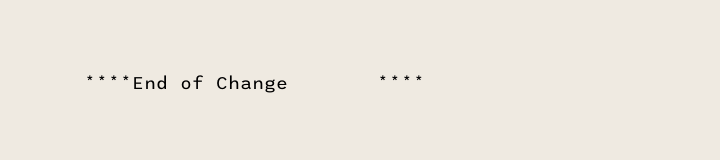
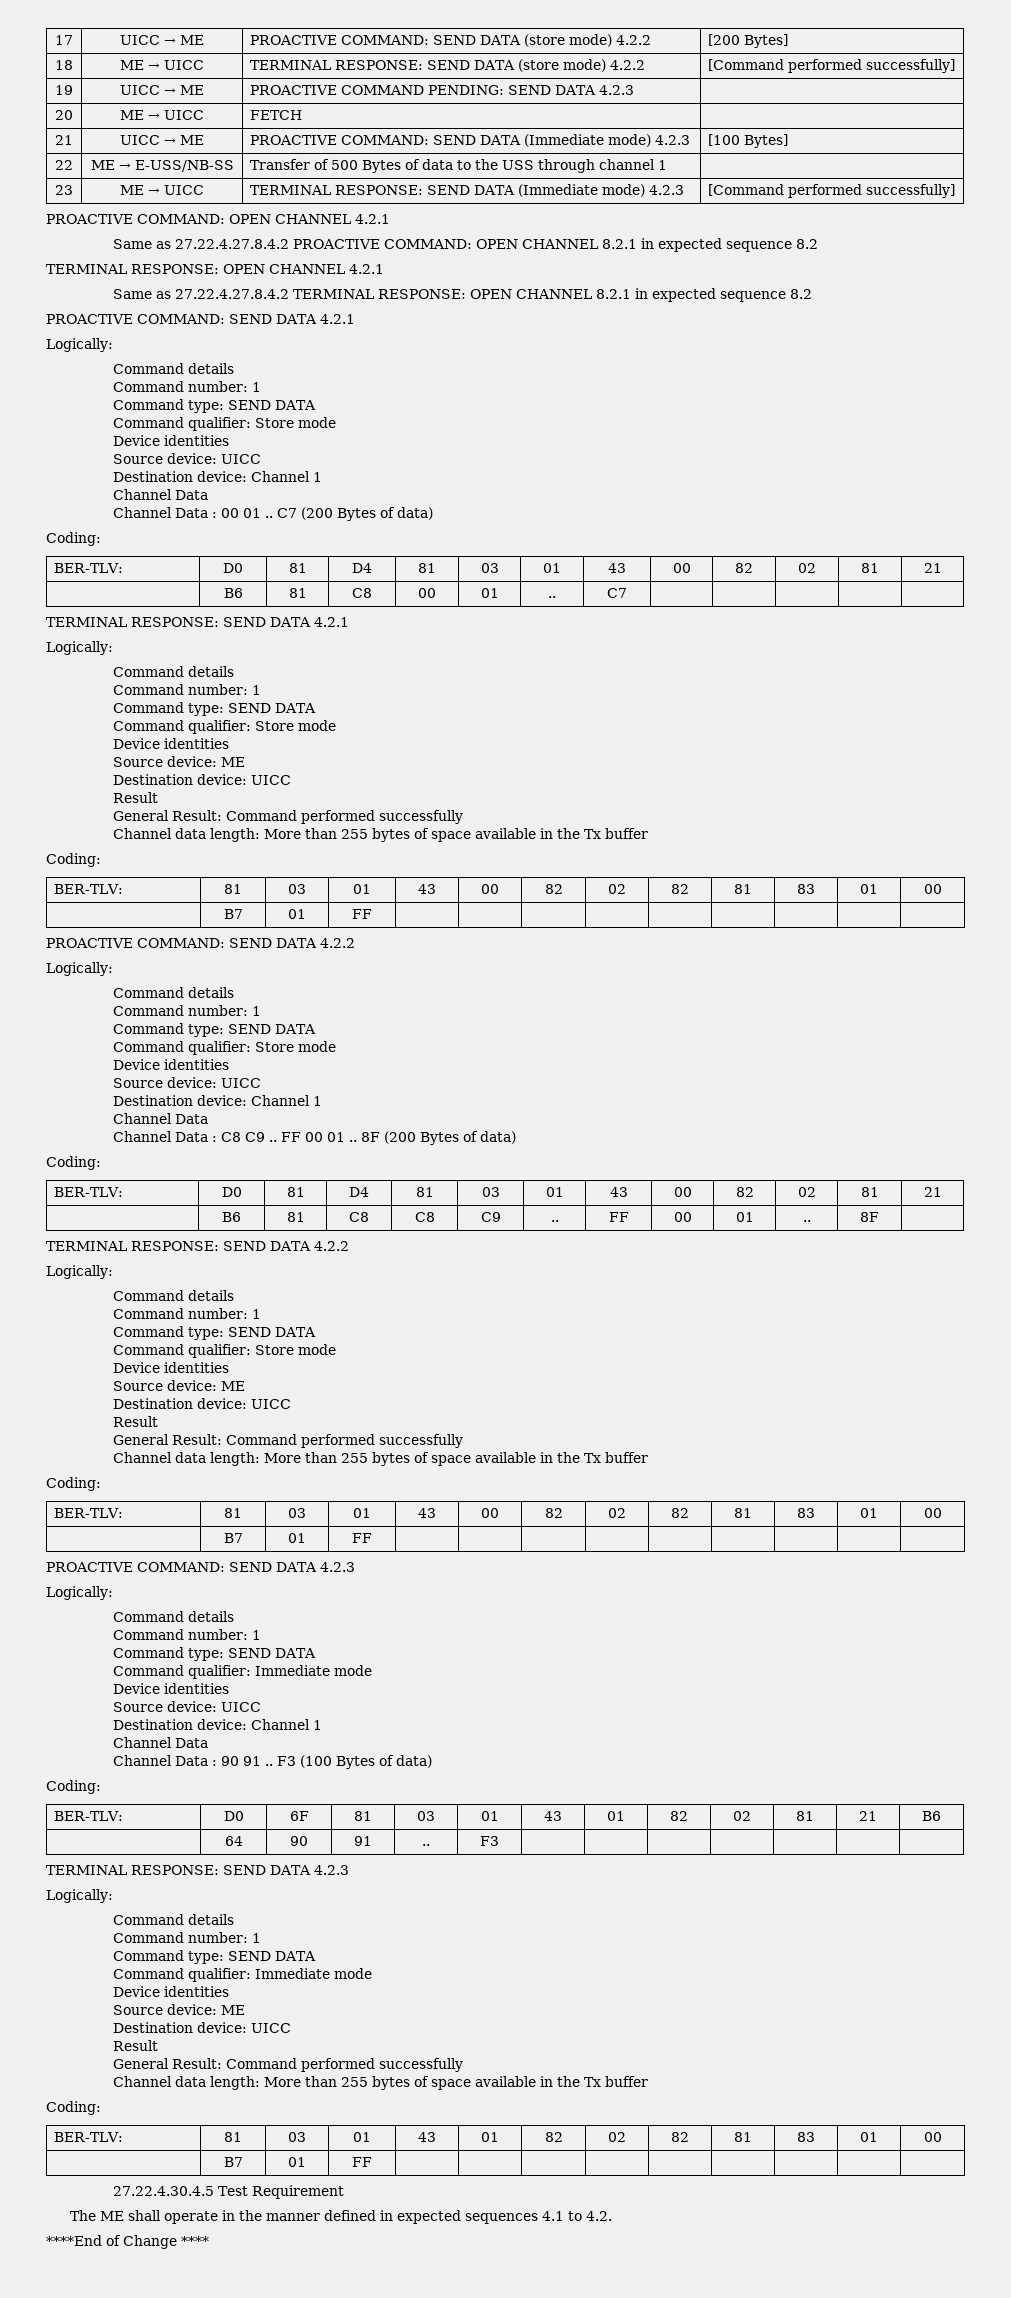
(84, 82) none -> [55,35,73,45] [120,35,204,45] [250,34,652,47] [708,34,789,48] [55,60,73,70] [120,60,204,70] [250,59,646,72] [708,59,956,73] [55,85,73,95] [120,85,204,95] [250,85,635,95] [55,110,73,120] [120,110,204,120] [250,110,303,120] [55,135,73,145] [120,135,204,145] [250,134,691,147] [708,134,789,148] [55,160,73,170] [90,160,234,172] [250,159,668,173] [55,185,73,195] [120,185,204,195] [250,184,685,197] [708,184,956,198] [46,214,390,224] [113,238,819,252] [46,264,384,274] [113,288,813,302] [46,314,355,324] [46,338,113,352] [113,363,235,374] [113,381,262,392] [113,399,317,413] [113,417,337,431] [113,435,230,446] [113,453,262,464] [113,471,323,482] [113,489,209,500] [113,507,434,521] [46,532,101,546] [54,563,124,573] [223,563,243,573] [288,563,307,573] [352,563,372,573] [418,563,436,573] [480,563,499,573] [543,563,561,573] [608,563,626,573] [672,563,691,573] [735,563,753,573] [798,563,816,573] [861,563,879,573] [923,563,942,573] [223,588,243,598] [288,588,307,598] [352,588,372,598] [418,588,436,598] [480,588,499,598] [548,596,556,598] [607,588,627,598] [46,617,349,627] [46,641,113,655] [113,666,235,677] [113,684,262,695] [113,702,317,716] [113,720,337,734] [113,738,230,749] [113,756,246,767] [113,774,292,785] [113,792,159,803] [113,810,464,824] [113,828,649,842] [46,853,101,867] [54,884,124,894] [224,884,242,894] [288,884,306,894] [353,884,371,894] [418,884,436,894] [481,884,499,894] [544,884,563,894] [608,884,626,894] [671,884,689,894] [734,884,752,894] [797,884,815,894] [860,884,878,894] [923,884,942,894] [223,909,243,919] [288,909,306,919] [352,909,372,919] [46,938,355,948] [46,962,113,976] [113,987,235,998] [113,1005,262,1016] [113,1023,317,1037] [113,1041,337,1055] [113,1059,230,1070] [113,1077,262,1088] [113,1095,323,1106] [113,1113,209,1124] [113,1131,517,1145] [46,1156,101,1170] [54,1187,124,1197] [221,1187,242,1197] [286,1187,305,1197] [349,1187,369,1197] [415,1187,434,1197] [481,1187,500,1197] [545,1187,564,1197] [609,1187,628,1197] [673,1187,692,1197] [735,1187,754,1197] [797,1187,816,1197] [860,1187,879,1197] [923,1187,942,1197] [222,1212,241,1222] [286,1212,305,1222] [349,1212,369,1222] [414,1212,435,1222] [480,1212,501,1222] [550,1220,559,1222] [608,1212,629,1222] [673,1212,692,1222] [735,1212,754,1222] [802,1220,811,1222] [860,1212,879,1222] [46,1241,349,1251] [46,1265,113,1279] [113,1290,235,1301] [113,1308,262,1319] [113,1326,317,1340] [113,1344,337,1358] [113,1362,230,1373] [113,1380,246,1391] [113,1398,292,1409] [113,1416,159,1427] [113,1434,464,1448] [113,1452,649,1466] [46,1477,101,1491] [54,1508,124,1518] [224,1508,242,1518] [288,1508,306,1518] [353,1508,371,1518] [418,1508,436,1518] [481,1508,499,1518] [544,1508,563,1518] [608,1508,626,1518] [671,1508,689,1518] [734,1508,752,1518] [797,1508,815,1518] [860,1508,878,1518] [923,1508,942,1518] [223,1533,243,1543] [288,1533,306,1543] [352,1533,372,1543] [46,1562,355,1572] [46,1586,113,1600] [113,1611,235,1622] [113,1629,262,1640] [113,1647,317,1661] [113,1665,373,1679] [113,1683,230,1694] [113,1701,262,1712] [113,1719,323,1730] [113,1737,209,1748] [113,1755,433,1769] [46,1780,101,1794] [54,1811,124,1821] [223,1811,244,1821] [289,1811,309,1821] [354,1811,372,1821] [417,1811,435,1821] [480,1811,499,1821] [544,1811,562,1821] [607,1811,625,1821] [670,1811,688,1821] [733,1811,751,1821] [796,1811,814,1821] [859,1811,877,1821] [922,1811,941,1821] [224,1836,243,1846] [290,1836,308,1846] [354,1836,372,1846] [422,1844,430,1846] [480,1836,499,1846] [46,1865,349,1875] [46,1889,113,1903] [113,1914,235,1925] [113,1932,262,1943] [113,1950,317,1964] [113,1968,373,1982] [113,1986,230,1997] [113,2004,246,2015] [113,2022,292,2033] [113,2040,159,2051] [113,2058,464,2072] [113,2076,649,2090] [46,2101,101,2115] [54,2132,124,2142] [224,2132,242,2142] [288,2132,306,2142] [353,2132,371,2142] [418,2132,436,2142] [481,2132,499,2142] [544,2132,563,2142] [608,2132,626,2142] [671,2132,689,2142] [734,2132,752,2142] [797,2132,815,2142] [860,2132,878,2142] [923,2132,942,2142] [223,2157,243,2167] [288,2157,306,2167] [352,2157,372,2167] [113,2185,345,2199] [70,2210,613,2224] 17 | UICC → ME | PROACTIVE COMMAND: SEND DATA (store mode) 4.2.2 | [200 Bytes] // 18 | ME → UICC | TERMINAL RESPONSE: SEND DATA (store mode) 4.2.2 | [Command performed successfully] // 19 | UICC → ME | PROACTIVE COMMAND PENDING: SEND DATA 4.2.3 | // 20 | ME → UICC | FETCH | // 21 | UICC → ME | PROACTIVE COMMAND: SEND DATA (Immediate mode) 4.2.3 | [100 Bytes] // 22 | ME → E-USS/NB-SS | Transfer of 500 Bytes of data to the USS through channel 1 | // 23 | ME → UICC | TERMINAL RESPONSE: SEND DATA (Immediate mode) 4.2.3 | [Command performed successfully] // PROACTIVE COMMAND: OPEN CHANNEL 4.2.1 // Same as 27.22.4.27.8.4.2 PROACTIVE COMMAND: OPEN CHANNEL 8.2.1 in expected sequence 8.2 // TERMINAL RESPONSE: OPEN CHANNEL 4.2.1 // Same as 27.22.4.27.8.4.2 TERMINAL RESPONSE: OPEN CHANNEL 8.2.1 in expected sequence 8.2 // PROACTIVE COMMAND: SEND DATA 4.2.1 // Logically: // Command details // Command number: 1 // Command type: SEND DATA // Command qualifier: Store mode // Device identities // Source device: UICC // Destination device: Channel 1 // Channel Data // Channel Data : 00 01 .. C7 (200 Bytes of data) // Coding: // BER-TLV: | D0 | 81 | D4 | 81 | 03 | 01 | 43 | 00 | 82 | 02 | 81 | 21 // | B6 | 81 | C8 | 00 | 01 | .. | C7 | | | | | // TERMINAL RESPONSE: SEND DATA 4.2.1 // Logically: // Command details // Command number: 1 // Command type: SEND DATA // Command qualifier: Store mode // Device identities // Source device: ME // Destination device: UICC // Result // General Result: Command performed successfully // Channel data length: More than 255 bytes of space available in the Tx buffer // Coding: // BER-TLV: | 81 | 03 | 01 | 43 | 00 | 82 | 02 | 82 | 81 | 83 | 01 | 00 // | B7 | 01 | FF | | | | | | | | | // PROACTIVE COMMAND: SEND DATA 4.2.2 // Logically: // Command details // Command number: 1 // Command type: SEND DATA // Command qualifier: Store mode // Device identities // Source device: UICC // Destination device: Channel 1 // Channel Data // Channel Data : C8 C9 .. FF 00 01 .. 8F (200 Bytes of data) // Coding: // BER-TLV: | D0 | 81 | D4 | 81 | 03 | 01 | 43 | 00 | 82 | 02 | 81 | 21 // | B6 | 81 | C8 | C8 | C9 | .. | FF | 00 | 01 | .. | 8F | // TERMINAL RESPONSE: SEND DATA 4.2.2 // Logically: // Command details // Command number: 1 // Command type: SEND DATA // Command qualifier: Store mode // Device identities // Source device: ME // Destination device: UICC // Result // General Result: Command performed successfully // Channel data length: More than 255 bytes of space available in the Tx buffer // Coding: // BER-TLV: | 81 | 03 | 01 | 43 | 00 | 82 | 02 | 82 | 81 | 83 | 01 | 00 // | B7 | 01 | FF | | | | | | | | | // PROACTIVE COMMAND: SEND DATA 4.2.3 // Logically: // Command details // Command number: 1 // Command type: SEND DATA // Command qualifier: Immediate mode // Device identities // Source device: UICC // Destination device: Channel 1 // Channel Data // Channel Data : 90 91 .. F3 (100 Bytes of data) // Coding: // BER-TLV: | D0 | 6F | 81 | 03 | 01 | 43 | 01 | 82 | 02 | 81 | 21 | B6 // | 64 | 90 | 91 | .. | F3 | | | | | | | // TERMINAL RESPONSE: SEND DATA 4.2.3 // Logically: // Command details // Command number: 1 // Command type: SEND DATA // Command qualifier: Immediate mode // Device identities // Source device: ME // Destination device: UICC // Result // General Result: Command performed successfully // Channel data length: More than 255 bytes of space available in the Tx buffer // Coding: // BER-TLV: | 81 | 03 | 01 | 43 | 01 | 82 | 02 | 82 | 81 | 83 | 01 | 00 // | B7 | 01 | FF | | | | | | | | | // 27.22.4.30.4.5 Test Requirement // The ME shall operate in the manner defined in expected sequences 4.1 to 4.2. //

